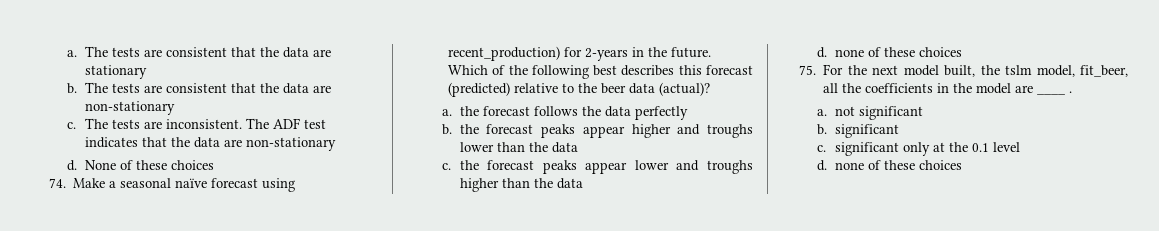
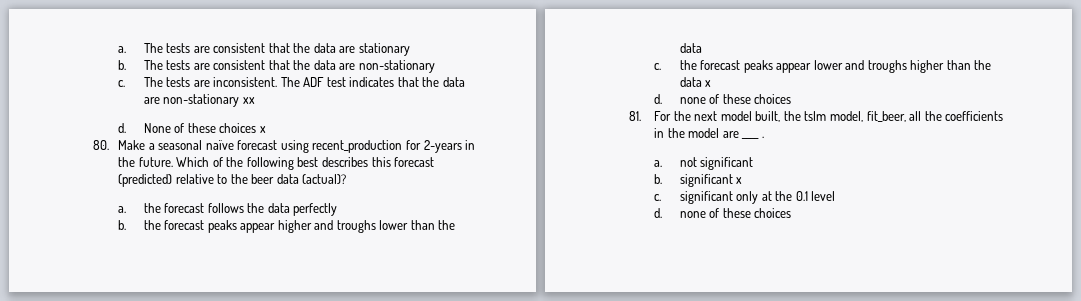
(336, 144) none -> [242,97,255,104] xx
[48,178,66,188] // 74. -> [259,126,266,133] [93,140,110,150] x // 80.
[448,46,561,61] recent_production) -> [312,140,403,153] recent_production
(583, 183) none -> [705,80,712,87] x
[798,65,816,75] 75. -> [629,111,642,121] 81.
(899, 131) none -> [736,177,743,184] x

